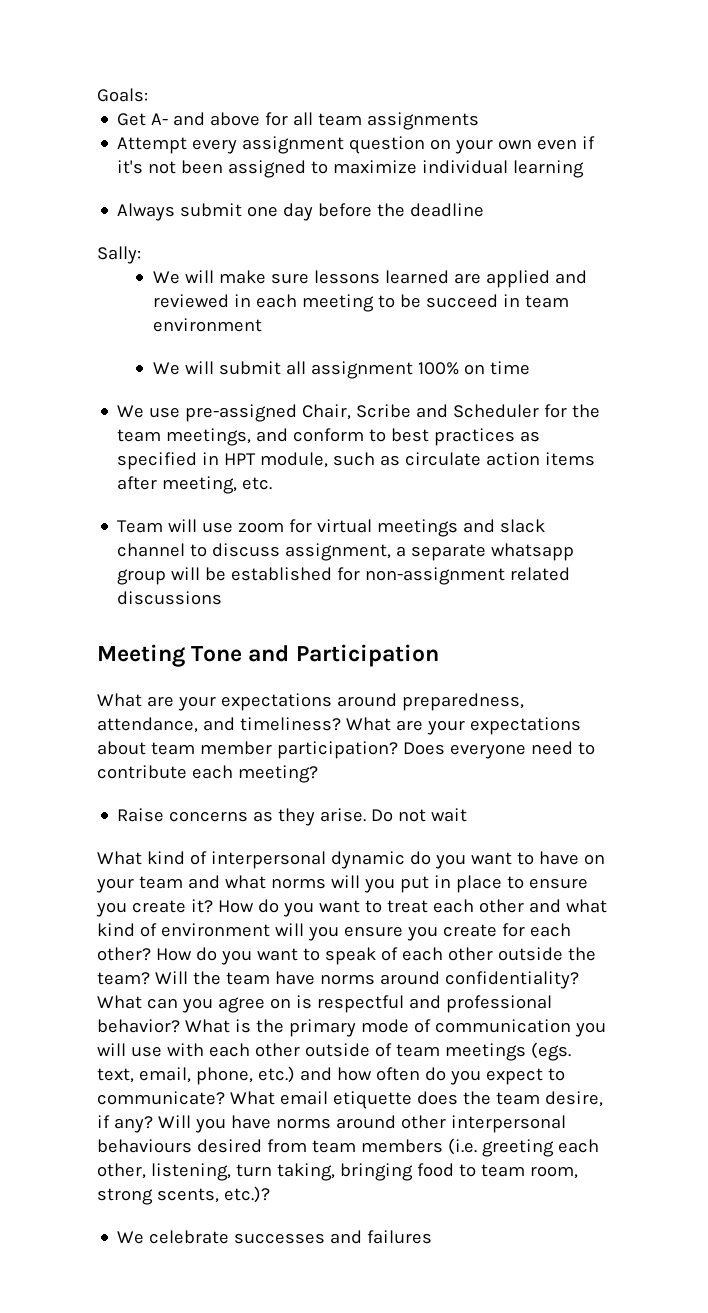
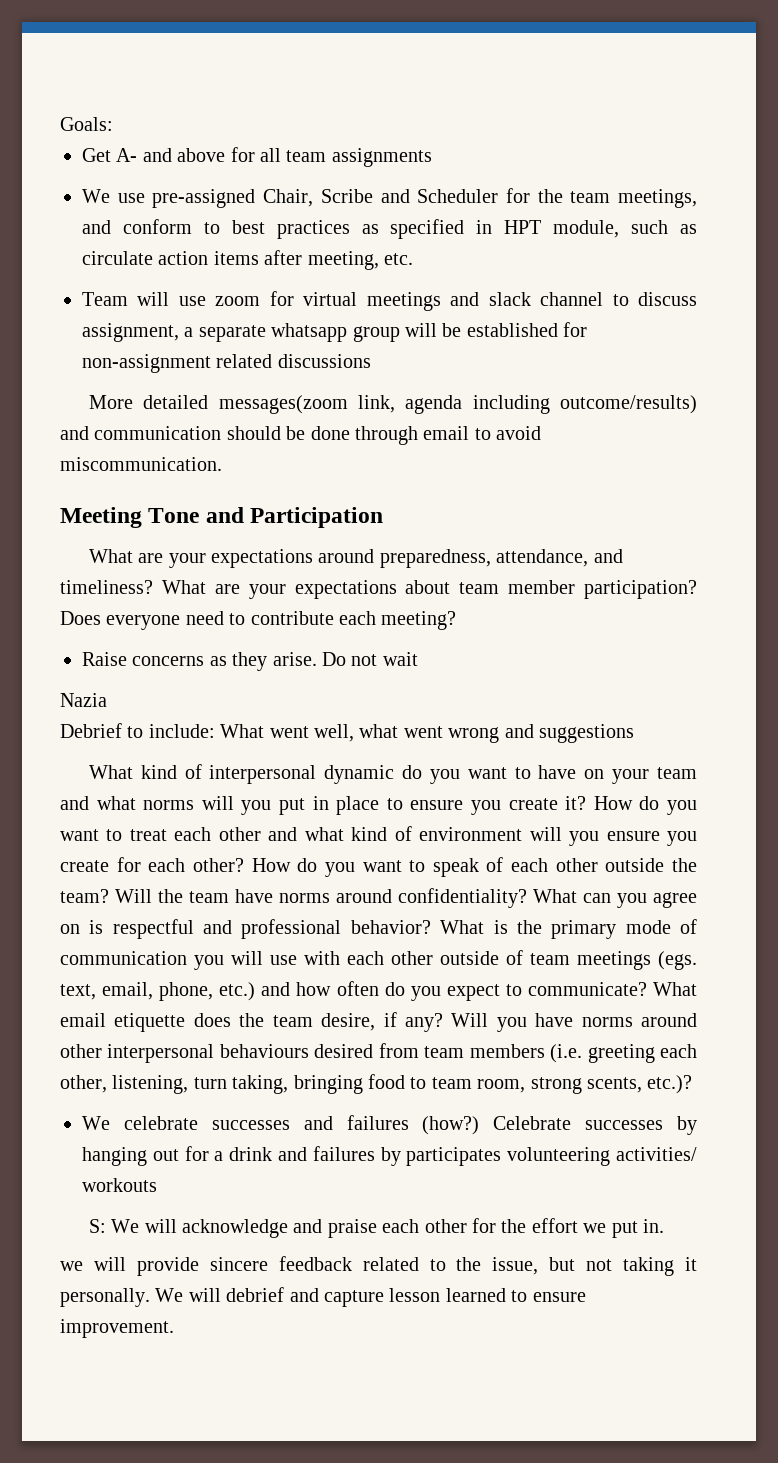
[117,136,596,154] [117,160,585,178] [117,203,485,221] [97,246,141,264] [152,270,587,288] [152,294,569,312] [152,318,262,332] [152,361,530,379] // Attempt every assignment question on your own even if it's not been assigned to maximize individual learning // Always submit one day before the deadline // Sally: // We will make sure lessons learned are applied and reviewed in each meeting to be succeed in team environment // We will submit all assignment 100% on time -> (432, 157) none
(223, 598) none -> [88,395,697,414] [60,426,542,445] [60,457,222,471] // More detailed messages(zoom link, agenda including outcome/results) and communication should be done through email to avoid miscommunication.
(468, 815) none -> [60,693,107,707] [60,723,634,743] // Nazia // Debrief to include: What went well, what went wrong and suggestions
(433, 1237) none -> [422,1116,697,1135] [82,1146,697,1166] [82,1178,157,1192] [88,1218,664,1238] [60,1256,697,1276] [60,1287,586,1307] [60,1319,174,1338] (how?) Celebrate successes by hanging out for a drink and failures by participates volunteering activities/ workouts // S: We will acknowledge and praise each other for the effort we put in. // we will provide sincere feedback related to the issue, but not taking it personally. We will debrief and capture lesson learned to ensure improvement.

